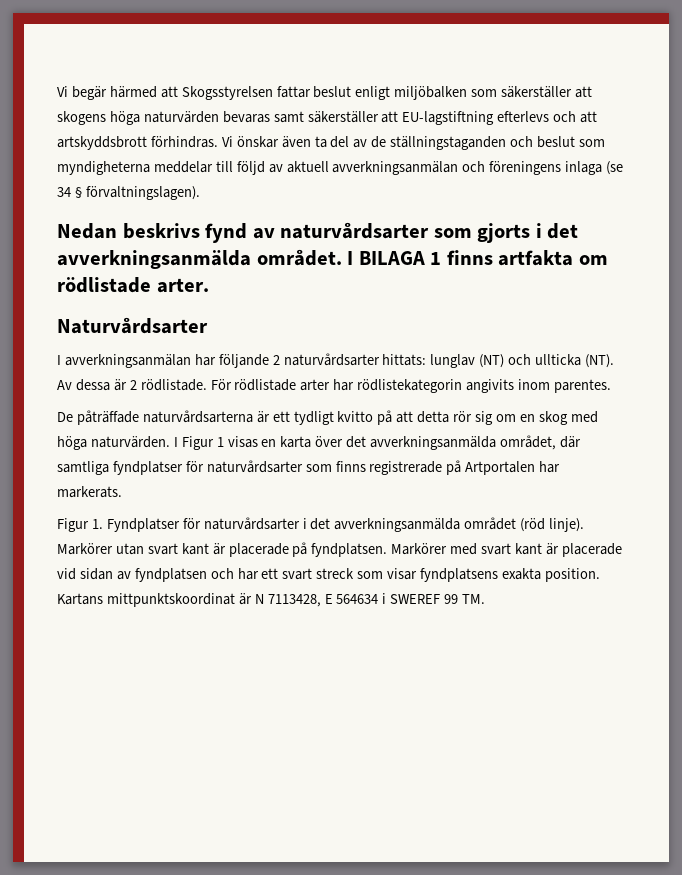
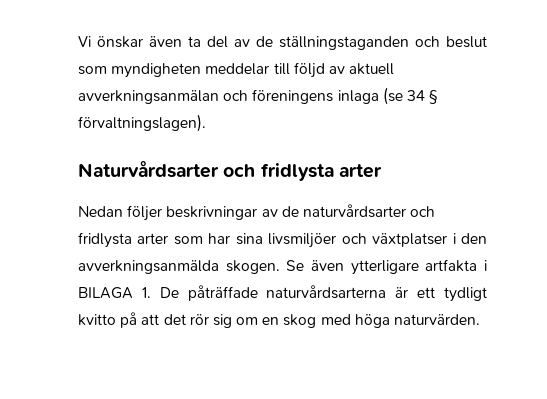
[57,86,593,100] [57,111,598,125] [57,136,233,150] Vi begär härmed att Skogsstyrelsen fattar beslut enligt miljöbalken som säkerställer att skogens höga naturvärden bevaras samt säkerställer att EU-lagstiftning efterlevs och att artskyddsbrott förhindras. Vi -> [78,36,91,47] Vi
[57,161,150,175] myndigheterna -> [111,63,202,78] myndigheten
[57,222,579,243] [57,249,608,269] [57,277,209,293] [57,317,208,334] [57,353,615,368] [57,379,611,393] Nedan beskrivs fynd av naturvårdsarter som gjorts i det avverkningsanmälda området. I BILAGA 1 finns artfakta om rödlistade arter. // Naturvårdsarter // I avverkningsanmälan har följande 2 naturvårdsarter hittats: lunglav (NT) och ullticka (NT). Av dessa är 2 rödlistade. För rödlistade arter har rödlistekategorin angivits inom parentes. // -> [78,161,382,181] [78,204,436,221] [78,232,488,248] [78,259,488,275] [78,287,151,299] Naturvårdsarter och fridlysta arter // Nedan följer beskrivningar av de naturvårdsarter och fridlysta arter som har sina livsmiljöer och växtplatser i den avverkningsanmälda skogen. Se även ytterligare artfakta i BILAGA 1.
[417,411,450,423] detta -> [163,314,186,325] det
[173,435,581,450] [57,460,561,475] [57,486,122,498] [57,517,585,532] [57,542,622,557] [57,568,600,582] [57,593,486,607] I Figur 1 visas en karta över det avverkningsanmälda området, där samtliga fyndplatser för naturvårdsarter som finns registrerade på Artportalen har markerats. // Figur 1. Fyndplatser för naturvårdsarter i det avverkningsanmälda området (röd linje). Markörer utan svart kant är placerade på fyndplatsen. Markörer med svart kant är placerade vid sidan av fyndplatsen och har ett svart streck som visar fyndplatsens exakta position. Kartans mittpunktskoordinat är N 7113428, E 564634 i SWEREF 99 TM. -> (481, 319) none

